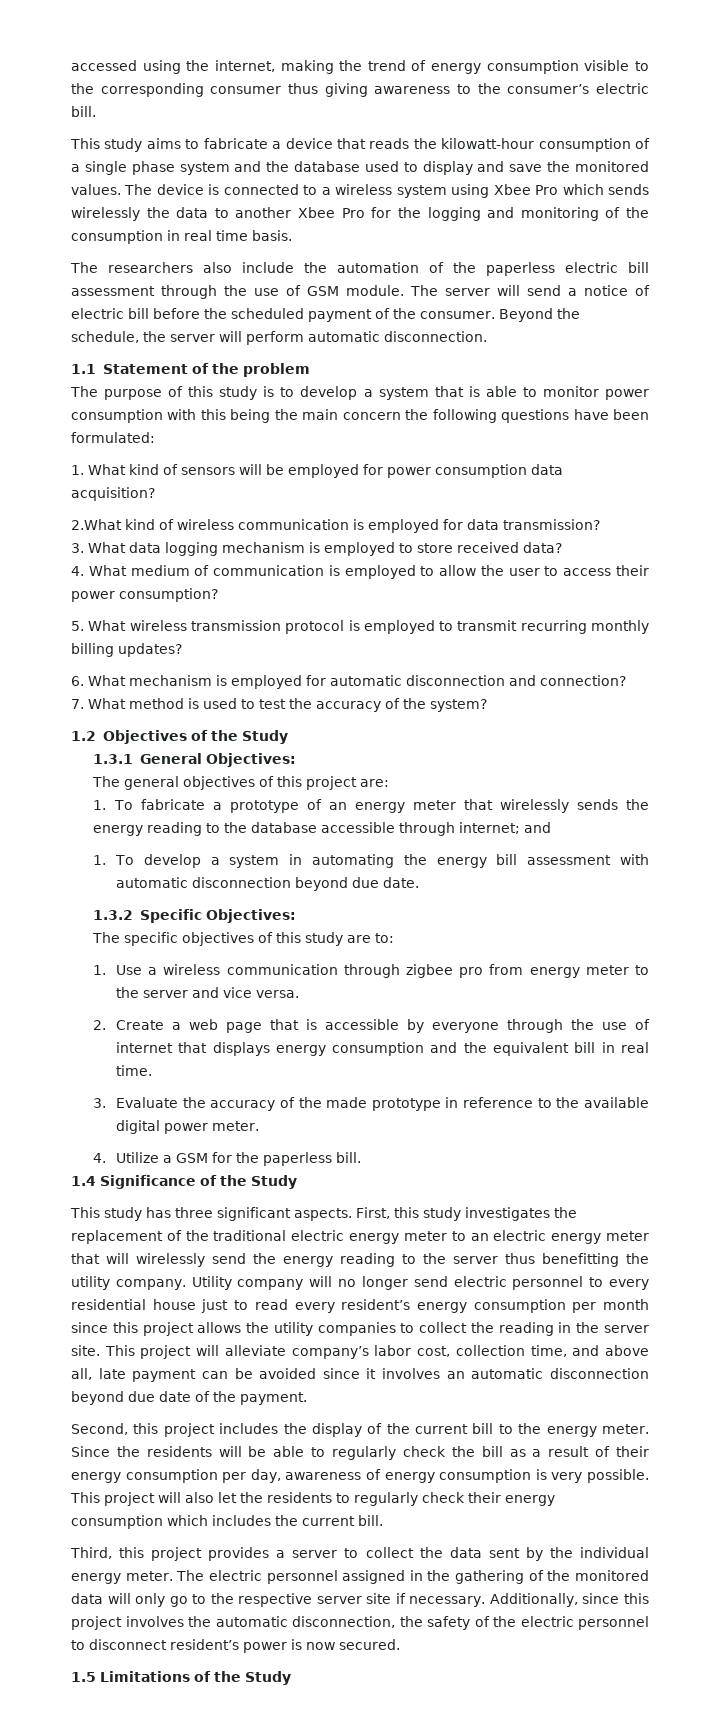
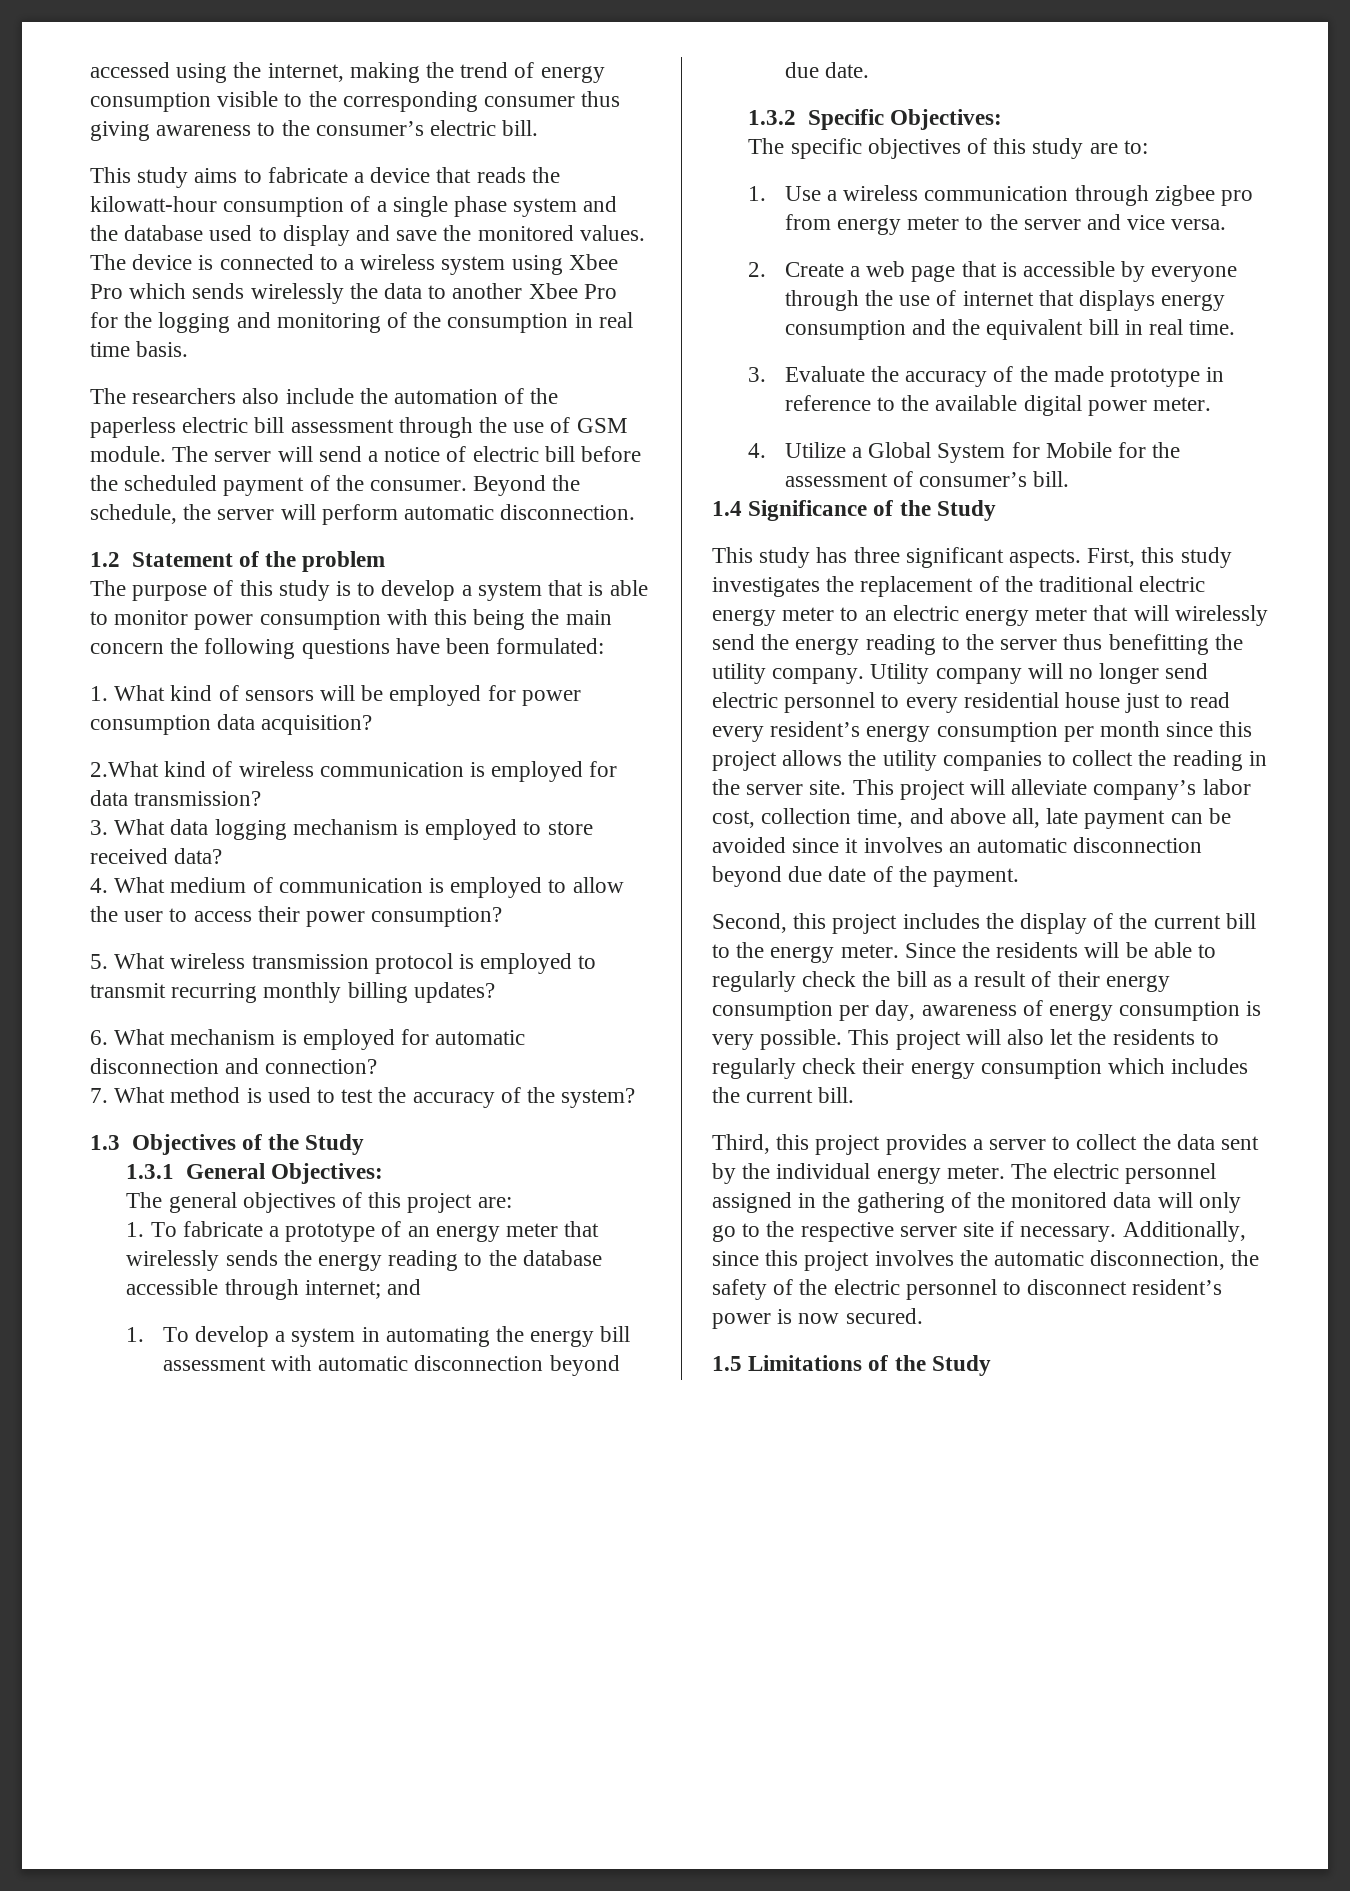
[71,364,96,374] 1.1 -> [90,552,120,567] 1.2
[71,731,96,741] 1.2 -> [90,1135,120,1150] 1.3
[175,1152,332,1166] GSM for the paperless -> [868,442,1181,463] [784,471,1028,487] Global System for Mobile for the assessment of consumer’s

